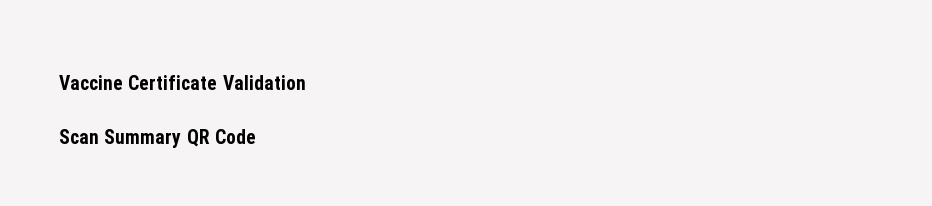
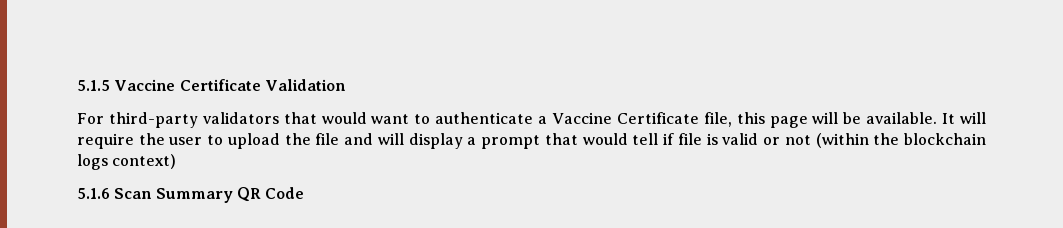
(59, 82) none -> [77,80,110,91] 5.1.5
(306, 82) none -> [77,112,987,128] [77,133,987,149] [77,154,177,170] [77,188,110,199] For third-party validators that would want to authenticate a Vaccine Certificate file, this page will be available. It will require the user to upload the file and will display a prompt that would tell if file is valid or not (within the blockchain logs context) // 5.1.6

